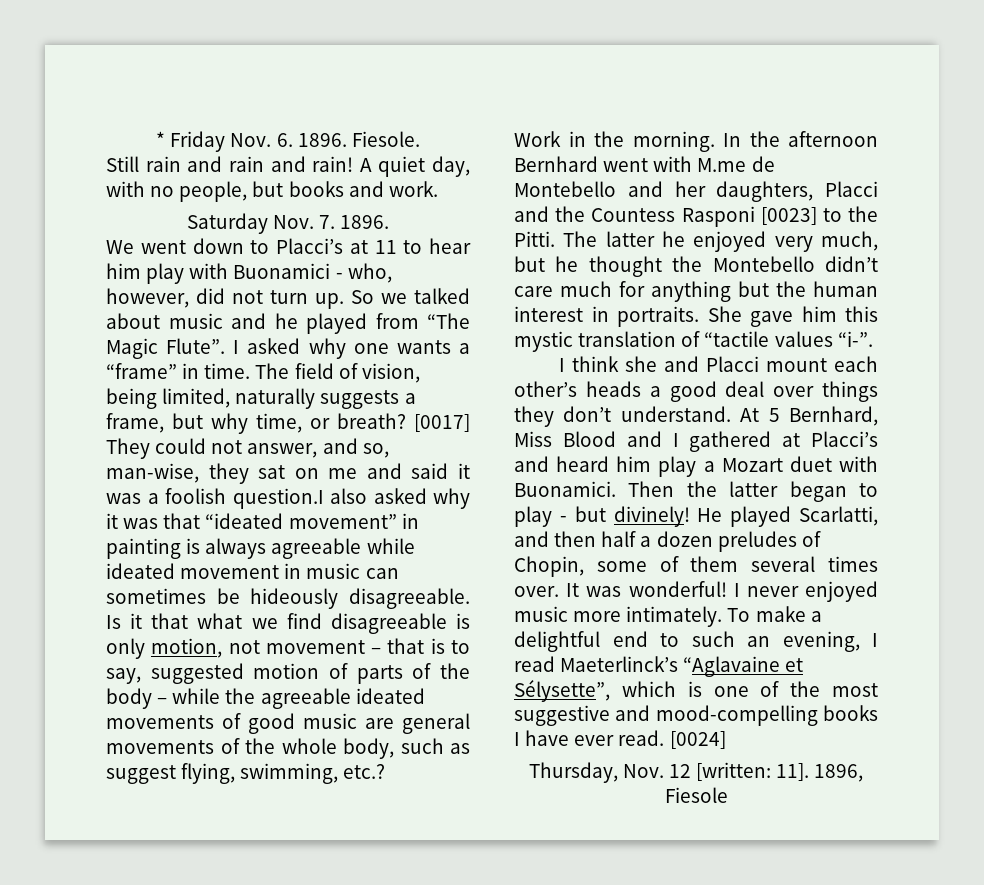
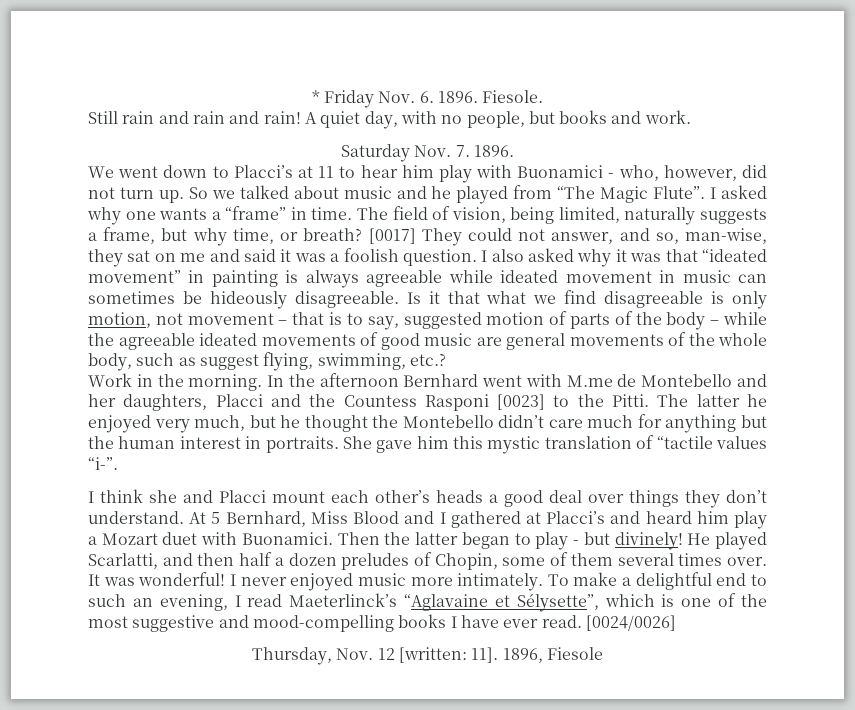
[232,488,324,509] question.I -> [402,249,488,266] question. I
[669,731,726,749] [0024] -> [585,615,676,631] [0024/0026]

